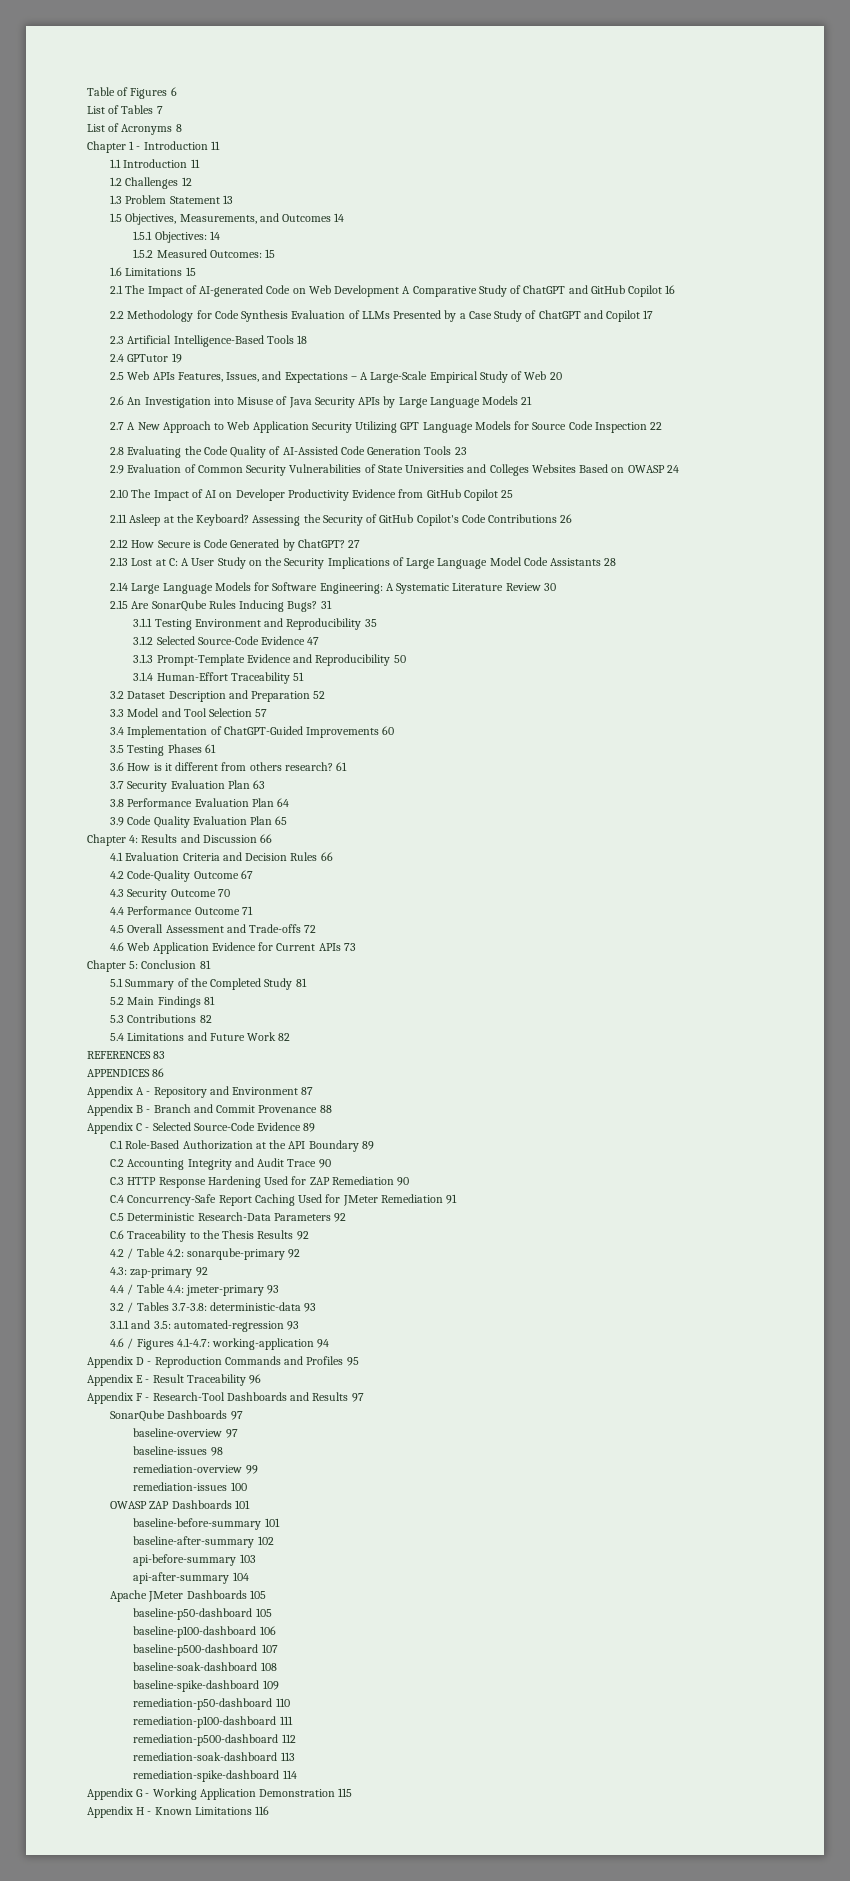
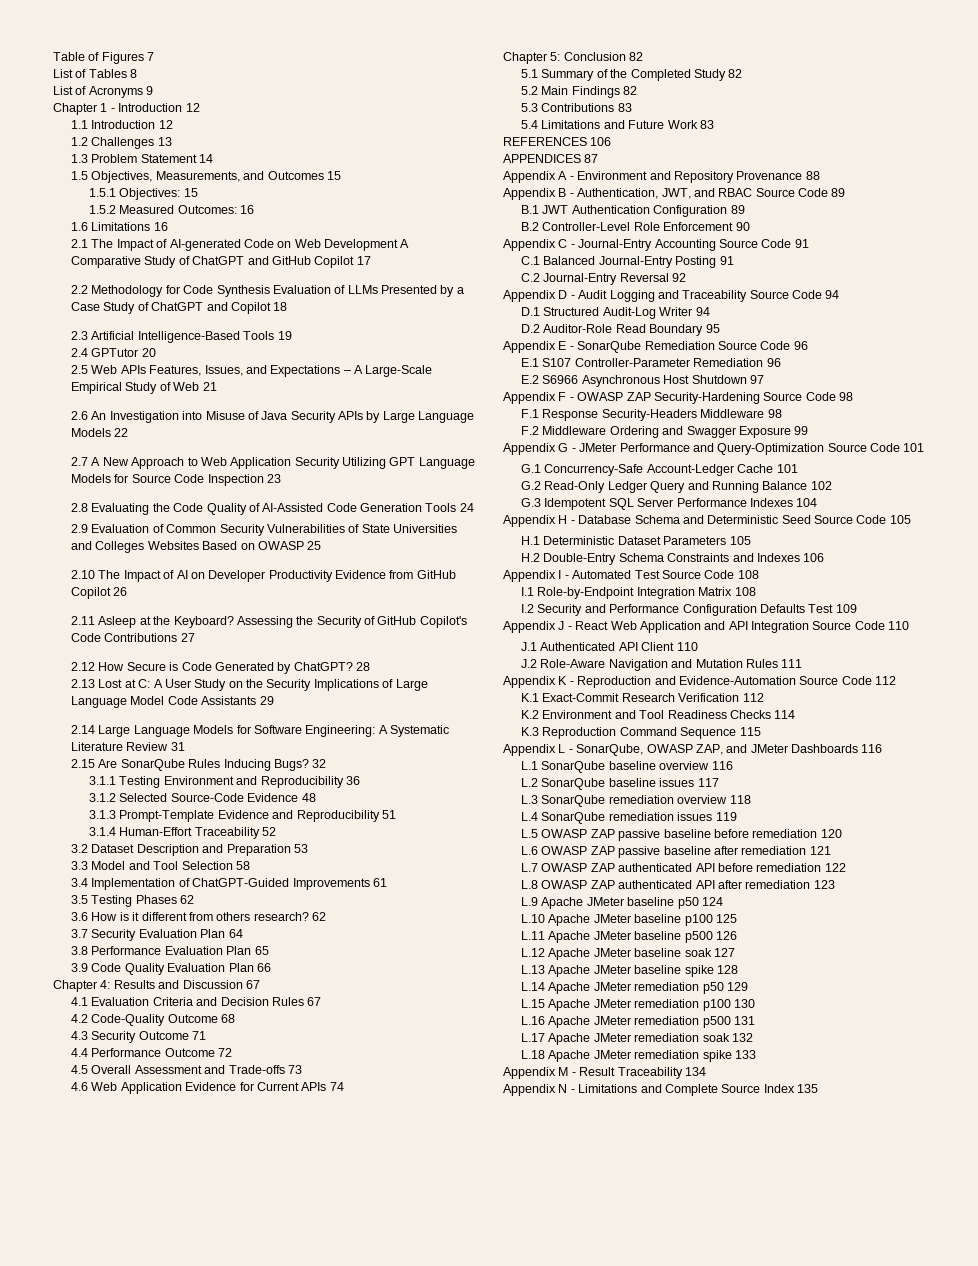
[170,87,177,96] 6 -> [147,52,155,61] 7
[156,106,163,114] 7 -> [130,69,138,78] 8
[175,124,182,132] 8 -> [146,86,154,95] 9
[210,141,220,150] 11 -> [185,103,200,112] 12
[190,159,200,168] 11 -> [158,120,173,129] 12
[181,177,192,186] 12 -> [157,137,172,146] 13
[222,195,233,204] 13 -> [199,154,214,163] 14
[334,213,345,222] 14 -> [326,171,341,180] 15
[209,231,220,240] 14 -> [183,188,198,197] 15
[265,249,276,258] 15 -> [240,205,255,214] 16
[185,267,196,276] 15 -> [153,222,168,231] 16
[665,285,676,294] 16 -> [356,256,371,265] 17
[643,310,654,319] 17 -> [273,302,288,311] 18
[297,335,308,344] 18 -> [277,331,292,340] 19
[171,353,182,363] 19 -> [141,348,156,357] 20
[549,372,562,380] 20 -> [202,382,217,391] 21
[521,396,533,405] 21 -> [114,428,129,437] 22
[650,422,663,430] 22 -> [266,474,281,483] 23
[454,447,467,455] 23 -> [459,503,474,512] 24
[666,465,679,473] 24 -> [307,541,322,550] 25
[501,490,514,498] 25 -> [113,587,128,596] 26
[560,514,573,523] 26 -> [180,633,195,642] 27
[348,540,361,548] 27 -> [356,662,371,671] 28
[604,558,617,566] 28 -> [259,696,274,705] 29
[543,583,556,591] 30 -> [170,742,185,751] 31
[320,600,332,609] 31 -> [312,759,327,768] 32
[364,619,377,627] 35 -> [345,776,360,785] 36
[307,637,320,645] 47 -> [301,793,316,802] 48
[393,655,406,663] 50 -> [381,810,396,819] 51
[293,672,305,681] 51 -> [262,827,277,836] 52
[313,691,326,699] 52 -> [293,844,308,853] 53
[255,709,268,717] 57 -> [235,861,250,870] 58
[382,726,395,735] 60 -> [372,878,387,887] 61
[204,744,216,753] 61 -> [180,895,195,904] 62
[336,762,348,771] 61 -> [312,912,327,921] 62
[253,780,266,789] 63 -> [228,929,243,938] 64
[277,798,290,807] 64 -> [254,946,269,955] 65
[275,816,288,825] 65 -> [256,963,271,972] 66
[260,834,273,843] 66 -> [245,980,260,989] 67
[320,852,333,861] 66 -> [307,997,322,1006] 67
[240,870,253,879] 67 -> [221,1014,236,1023] 68
[217,889,230,897] 70 -> [192,1031,207,1040] 71
[241,906,253,915] 71 -> [218,1048,233,1057] 72
[304,925,317,933] 72 -> [287,1065,302,1074] 73
[343,943,356,951] 73 -> [329,1082,344,1091] 74
[199,960,211,969] 81 -> [629,52,644,61] 82
[295,978,307,987] 81 -> [728,69,743,78] 82
[203,996,215,1005] 81 -> [623,86,638,95] 82
[199,1015,212,1023] 82 -> [617,103,632,112] 83
[278,1033,291,1041] 82 -> [699,120,714,129] 83
[153,1051,166,1059] 83 -> [590,137,612,146] 106
[152,1068,165,1077] 86 -> [584,154,599,163] 87
[153,1086,314,1098] [87,1104,332,1116] [87,1122,316,1134] [110,1140,374,1152] [110,1158,331,1170] [110,1176,410,1188] [110,1194,458,1206] [110,1212,347,1222] [110,1230,309,1242] [110,1248,301,1260] [110,1267,208,1278] [110,1284,280,1296] [110,1302,317,1313] [110,1320,300,1332] [110,1338,330,1350] [87,1356,359,1368] [87,1374,262,1386] [87,1392,364,1404] [110,1410,243,1422] [133,1428,238,1438] [133,1446,223,1456] [133,1464,258,1474] [133,1482,247,1491] [110,1500,250,1509] [133,1518,280,1530] [133,1536,274,1548] [133,1554,256,1566] [133,1572,249,1584] [110,1590,266,1602] [133,1608,272,1620] [133,1626,276,1638] [133,1644,278,1656] [133,1662,277,1671] [133,1680,279,1692] [133,1698,290,1710] [133,1716,293,1728] [133,1734,296,1746] [133,1752,295,1761] [133,1770,297,1782] [87,1788,353,1800] [87,1806,270,1818] Repository and Environment 87 // Appendix B - Branch and Commit Provenance 88 // Appendix C - Selected Source-Code Evidence 89 // C.1 Role-Based Authorization at the API Boundary 89 // C.2 Accounting Integrity and Audit Trace 90 // C.3 HTTP Response Hardening Used for ZAP Remediation 90 // C.4 Concurrency-Safe Report Caching Used for JMeter Remediation 91 // C.5 Deterministic Research-Data Parameters 92 // C.6 Traceability to the Thesis Results 92 // 4.2 / Table 4.2: sonarqube-primary 92 // 4.3: zap-primary 92 // 4.4 / Table 4.4: jmeter-primary 93 // 3.2 / Tables 3.7-3.8: deterministic-data 93 // 3.1.1 and 3.5: automated-regression 93 // 4.6 / Figures 4.1-4.7: working-application 94 // Appendix D - Reproduction Commands and Profiles 95 // Appendix E - Result Traceability 96 // Appendix F - Research-Tool Dashboards and Results 97 // SonarQube Dashboards 97 // baseline-overview 97 // baseline-issues 98 // remediation-overview 99 // remediation-issues 100 // OWASP ZAP Dashboards 101 // baseline-before-summary 101 // baseline-after-summary 102 // api-before-summary 103 // api-after-summary 104 // Apache JMeter Dashboards 105 // baseline-p50-dashboard 105 // baseline-p100-dashboard 106 // baseline-p500-dashboard 107 // baseline-soak-dashboard 108 // baseline-spike-dashboard 109 // remediation-p50-dashboard 110 // remediation-p100-dashboard 111 // remediation-p500-dashboard 112 // remediation-soak-dashboard 113 // remediation-spike-dashboard 114 // Appendix G - Working Application Demonstration 115 // Appendix H - Known Limitations 116 -> [577,171,820,183] [503,188,846,200] [521,205,745,217] [521,222,750,231] [503,239,809,251] [521,256,734,268] [521,273,687,285] [503,290,840,302] [521,307,710,319] [521,324,720,336] [503,341,808,353] [521,358,781,367] [521,375,764,387] [503,392,853,404] [521,409,782,421] [521,426,809,438] [503,443,925,455] [521,464,798,476] [521,481,832,493] [521,498,818,510] [503,515,911,527] [521,536,751,545] [521,553,825,565] [503,570,759,582] [521,587,756,599] [521,604,857,616] [503,621,910,633] [521,642,698,651] [521,659,803,671] [503,676,896,688] [521,693,764,702] [521,710,796,719] [521,727,761,739] [503,744,883,756] [521,761,733,773] [521,778,719,790] [521,795,751,807] [521,812,737,824] [521,829,842,841] [521,846,831,858] [521,863,846,872] [521,880,835,889] [521,897,723,909] [521,914,737,926] [521,931,737,943] [521,948,735,960] [521,965,738,977] [521,982,748,994] [521,999,755,1011] [521,1016,755,1028] [521,1033,753,1045] [521,1050,756,1062] [503,1067,706,1079] [503,1084,818,1096] Environment and Repository Provenance 88 // Appendix B - Authentication, JWT, and RBAC Source Code 89 // B.1 JWT Authentication Configuration 89 // B.2 Controller-Level Role Enforcement 90 // Appendix C - Journal-Entry Accounting Source Code 91 // C.1 Balanced Journal-Entry Posting 91 // C.2 Journal-Entry Reversal 92 // Appendix D - Audit Logging and Traceability Source Code 94 // D.1 Structured Audit-Log Writer 94 // D.2 Auditor-Role Read Boundary 95 // Appendix E - SonarQube Remediation Source Code 96 // E.1 S107 Controller-Parameter Remediation 96 // E.2 S6966 Asynchronous Host Shutdown 97 // Appendix F - OWASP ZAP Security-Hardening Source Code 98 // F.1 Response Security-Headers Middleware 98 // F.2 Middleware Ordering and Swagger Exposure 99 // Appendix G - JMeter Performance and Query-Optimization Source Code 101 // G.1 Concurrency-Safe Account-Ledger Cache 101 // G.2 Read-Only Ledger Query and Running Balance 102 // G.3 Idempotent SQL Server Performance Indexes 104 // Appendix H - Database Schema and Deterministic Seed Source Code 105 // H.1 Deterministic Dataset Parameters 105 // H.2 Double-Entry Schema Constraints and Indexes 106 // Appendix I - Automated Test Source Code 108 // I.1 Role-by-Endpoint Integration Matrix 108 // I.2 Security and Performance Configuration Defaults Test 109 // Appendix J - React Web Application and API Integration Source Code 110 // J.1 Authenticated API Client 110 // J.2 Role-Aware Navigation and Mutation Rules 111 // Appendix K - Reproduction and Evidence-Automation Source Code 112 // K.1 Exact-Commit Research Verification 112 // K.2 Environment and Tool Readiness Checks 114 // K.3 Reproduction Command Sequence 115 // Appendix L - SonarQube, OWASP ZAP, and JMeter Dashboards 116 // L.1 SonarQube baseline overview 116 // L.2 SonarQube baseline issues 117 // L.3 SonarQube remediation overview 118 // L.4 SonarQube remediation issues 119 // L.5 OWASP ZAP passive baseline before remediation 120 // L.6 OWASP ZAP passive baseline after remediation 121 // L.7 OWASP ZAP authenticated API before remediation 122 // L.8 OWASP ZAP authenticated API after remediation 123 // L.9 Apache JMeter baseline p50 124 // L.10 Apache JMeter baseline p100 125 // L.11 Apache JMeter baseline p500 126 // L.12 Apache JMeter baseline soak 127 // L.13 Apache JMeter baseline spike 128 // L.14 Apache JMeter remediation p50 129 // L.15 Apache JMeter remediation p100 130 // L.16 Apache JMeter remediation p500 131 // L.17 Apache JMeter remediation soak 132 // L.18 Apache JMeter remediation spike 133 // Appendix M - Result Traceability 134 // Appendix N - Limitations and Complete Source Index 135

